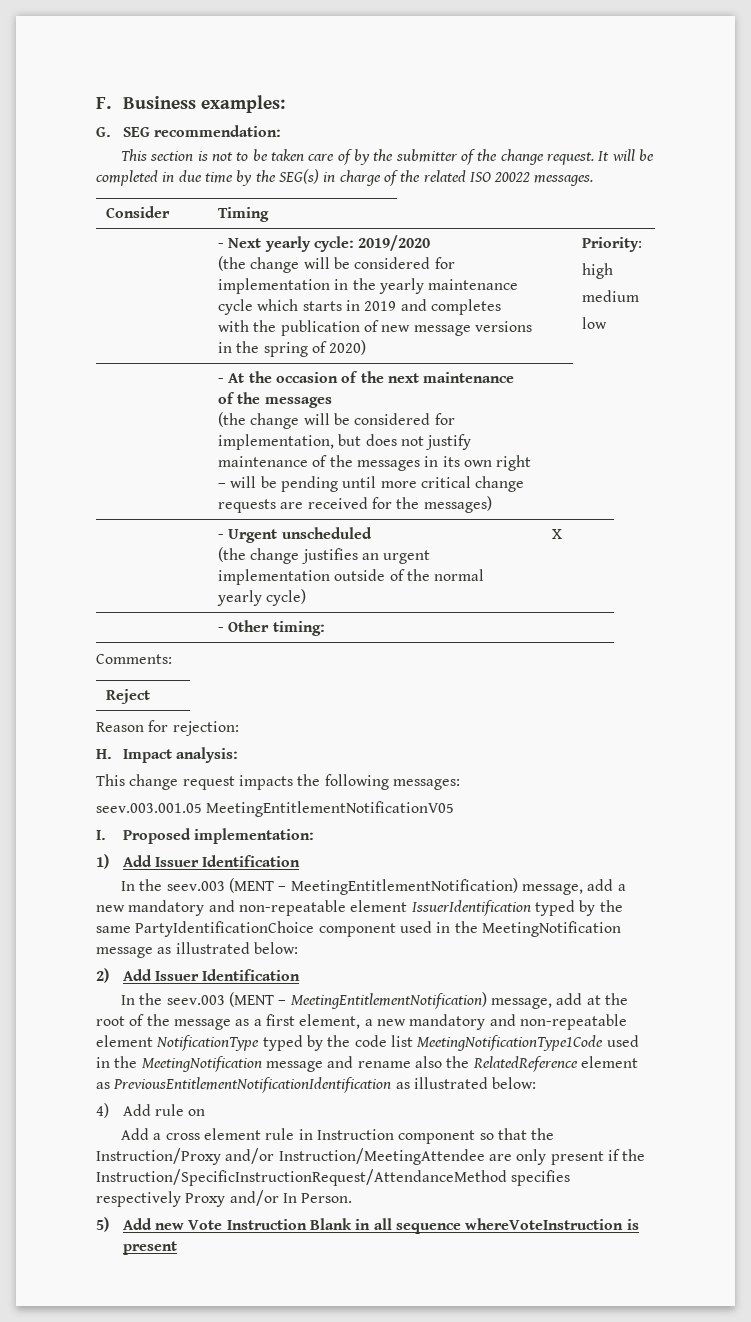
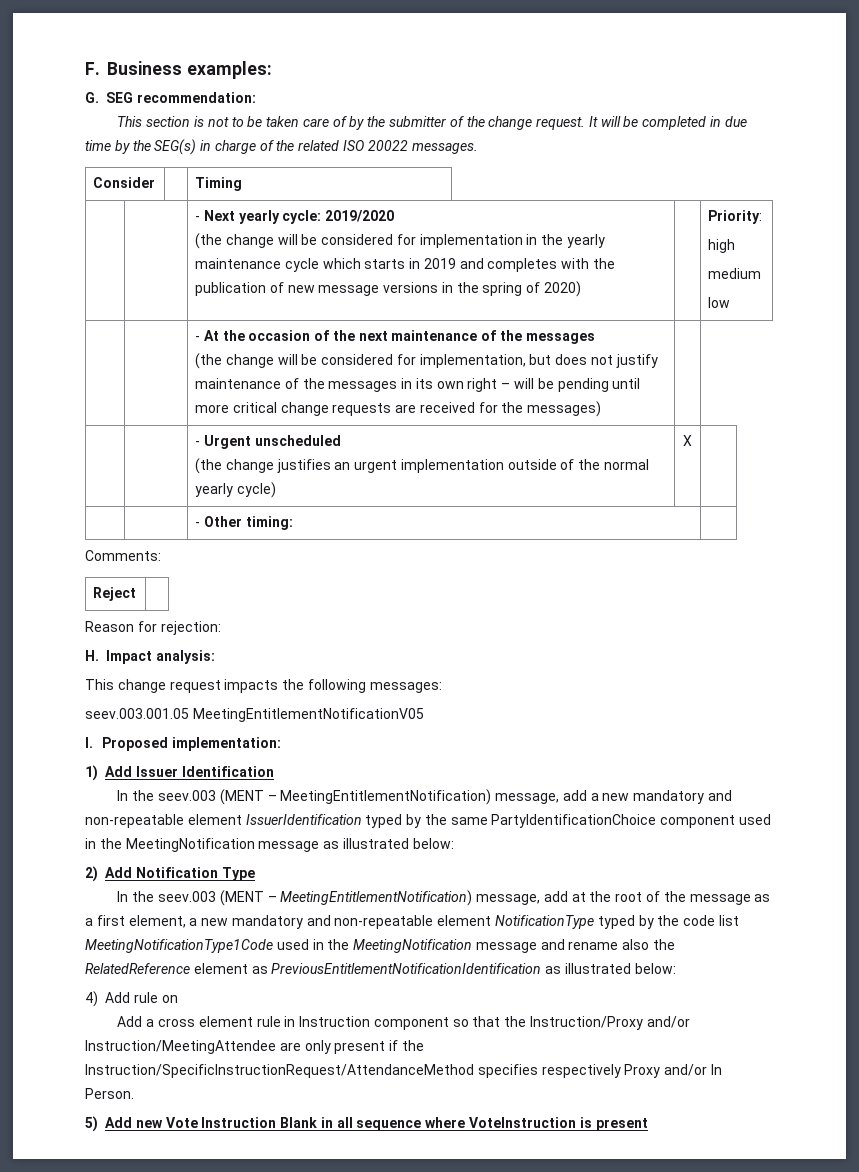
[155,969,301,981] Issuer Identification -> [135,867,255,881] Notification Type
[465,1218,624,1230] whereVoteInstruction -> [425,1117,577,1128] where VoteInstruction

